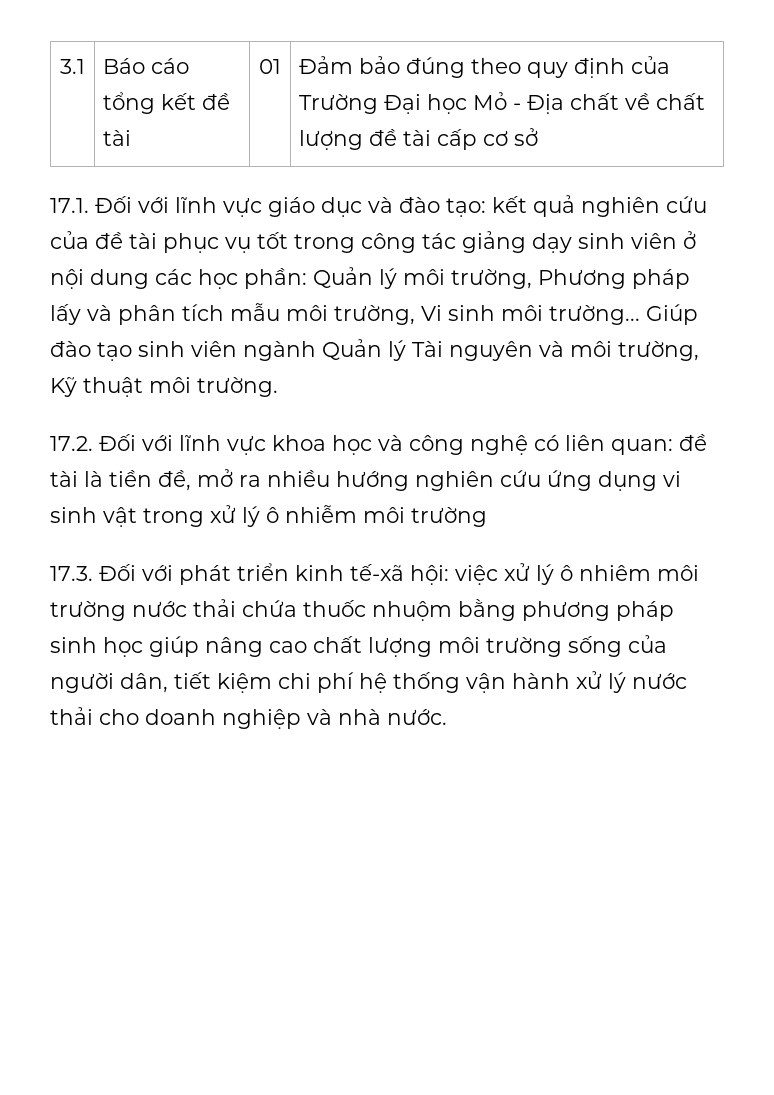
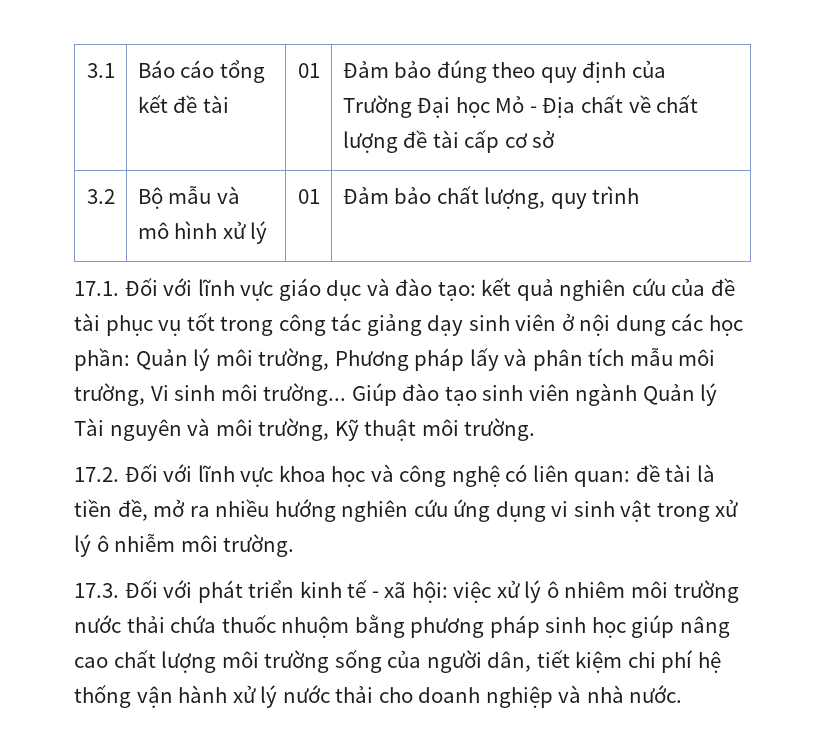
(539, 137) none -> [86,189,115,204] [137,186,240,209] [137,221,268,244] [297,189,320,204] [342,185,640,209] // 3.2 | Bộ mẫu và mô hình xử lý | 01 | Đảm bảo chất lượng, quy trình
[411,507,487,527] trường -> [223,534,295,557] trường.
[350,564,404,581] tế-xã -> [347,579,407,598] tế - xã

